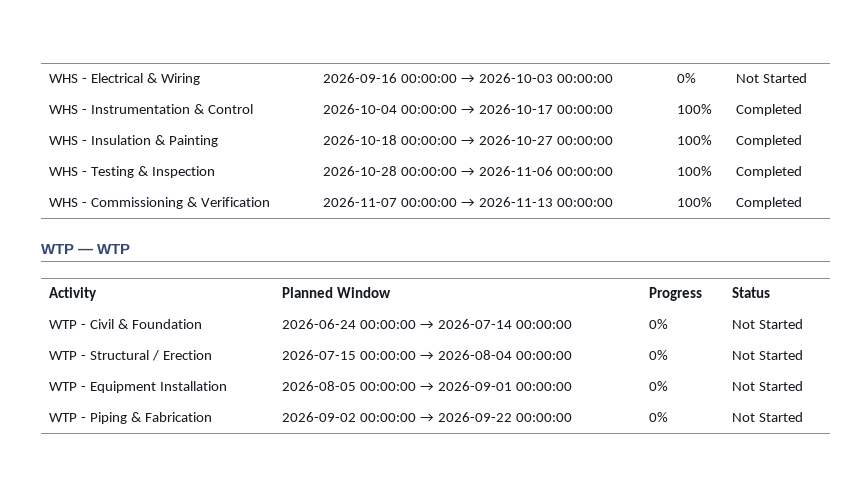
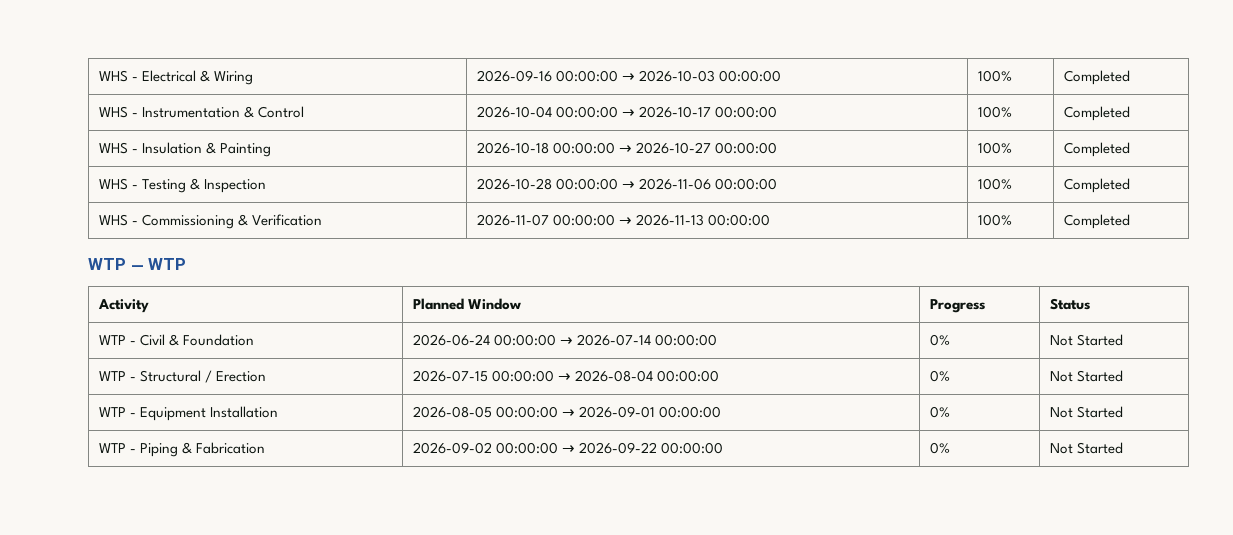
[676,73,696,83] [735,73,807,83] 0% | Not Started -> [978,70,1013,82] [1064,70,1131,85] 100% | Completed

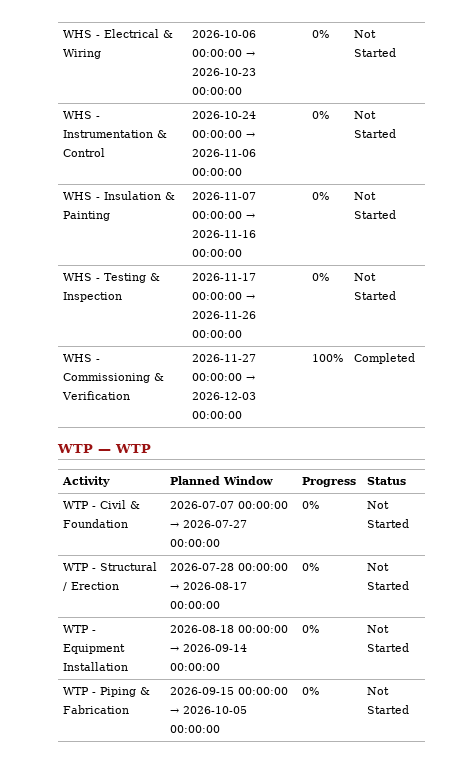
[477,70,782,82] [978,70,1013,82] [1064,70,1131,85] 2026-09-16 00:00:00 → 2026-10-03 00:00:00 | 100% | Completed -> [192,30,257,38] [192,49,256,57] [192,68,257,76] [192,87,243,95] [312,30,330,38] [354,30,377,38] [354,48,397,57] 2026-10-06 00:00:00 → 2026-10-23 00:00:00 | 0% | Not Started
[477,106,778,118] [978,106,1013,118] [1064,106,1131,121] 2026-10-04 00:00:00 → 2026-10-17 00:00:00 | 100% | Completed -> [192,111,257,119] [192,130,256,138] [192,149,257,157] [192,168,243,176] [312,111,330,119] [354,111,377,119] [354,129,397,138] 2026-10-24 00:00:00 → 2026-11-06 00:00:00 | 0% | Not Started
[477,142,778,154] [978,142,1013,154] [1064,142,1131,157] 2026-10-18 00:00:00 → 2026-10-27 00:00:00 | 100% | Completed -> [192,192,257,200] [192,211,256,219] [192,230,257,238] [192,249,243,257] [312,192,330,200] [354,192,377,200] [354,210,397,219] 2026-11-07 00:00:00 → 2026-11-16 00:00:00 | 0% | Not Started
[477,178,778,190] [978,178,1013,190] [1064,178,1131,193] 2026-10-28 00:00:00 → 2026-11-06 00:00:00 | 100% | Completed -> [192,273,257,281] [192,292,256,300] [192,311,257,319] [192,330,243,338] [312,273,330,281] [354,273,377,281] [354,291,397,300] 2026-11-17 00:00:00 → 2026-11-26 00:00:00 | 0% | Not Started
[477,214,705,226] 2026-11-07 00:00:00 → 2026-11-13 -> [192,354,257,362] [192,373,256,381] [192,392,257,400] 2026-11-27 00:00:00 → 2026-12-03
[413,334,652,346] 2026-06-24 00:00:00 → 2026-07-14 -> [170,501,289,509] [170,520,248,528] 2026-07-07 00:00:00 → 2026-07-27
[413,370,654,382] 2026-07-15 00:00:00 → 2026-08-04 -> [170,563,289,571] [170,582,248,590] 2026-07-28 00:00:00 → 2026-08-17
[413,406,656,418] 2026-08-05 00:00:00 → 2026-09-01 -> [170,625,289,633] [170,644,248,652] 2026-08-18 00:00:00 → 2026-09-14
[413,442,658,454] 2026-09-02 00:00:00 → 2026-09-22 -> [170,687,289,695] [170,706,248,714] 2026-09-15 00:00:00 → 2026-10-05

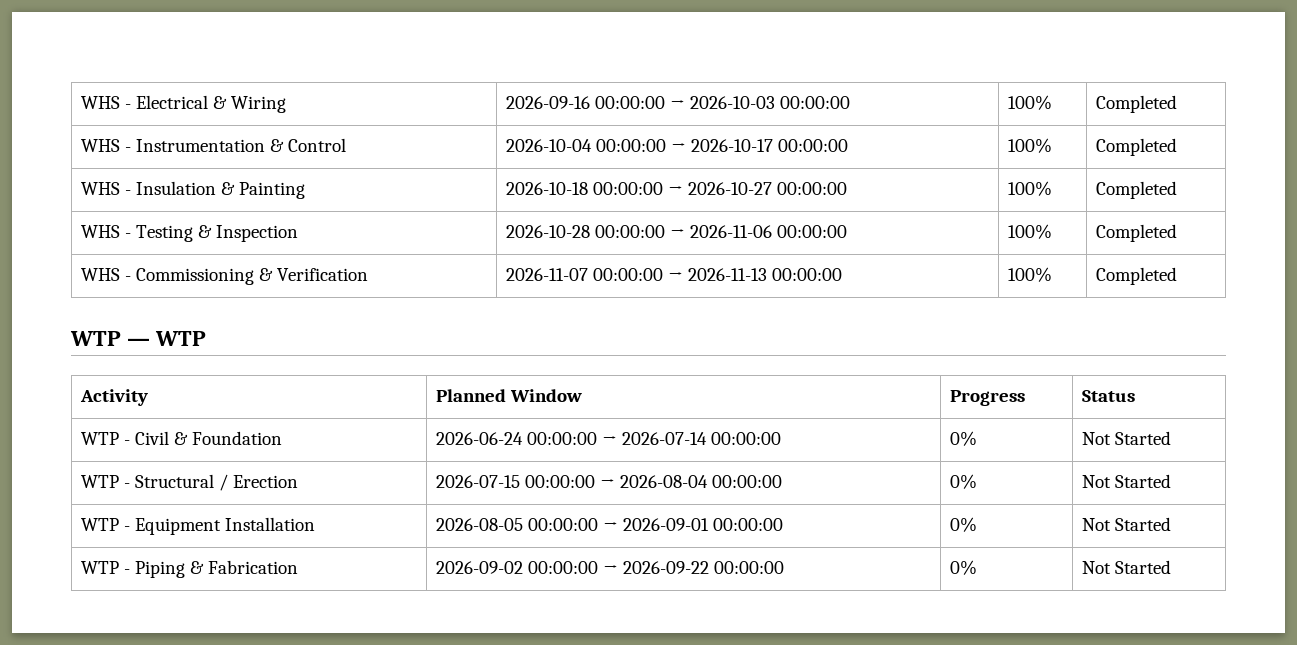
[192,30,257,38] [192,49,256,57] [192,68,257,76] [192,87,243,95] [312,30,330,38] [354,30,377,38] [354,48,397,57] 2026-10-06 00:00:00 → 2026-10-23 00:00:00 | 0% | Not Started -> [505,96,850,109] [1007,95,1052,110] [1095,95,1177,113] 2026-09-16 00:00:00 → 2026-10-03 00:00:00 | 100% | Completed
[192,111,257,119] [192,130,256,138] [192,149,257,157] [192,168,243,176] [312,111,330,119] [354,111,377,119] [354,129,397,138] 2026-10-24 00:00:00 → 2026-11-06 00:00:00 | 0% | Not Started -> [505,139,848,152] [1007,138,1052,153] [1095,138,1177,156] 2026-10-04 00:00:00 → 2026-10-17 00:00:00 | 100% | Completed
[192,192,257,200] [192,211,256,219] [192,230,257,238] [192,249,243,257] [312,192,330,200] [354,192,377,200] [354,210,397,219] 2026-11-07 00:00:00 → 2026-11-16 00:00:00 | 0% | Not Started -> [505,182,847,195] [1007,181,1052,196] [1095,181,1177,199] 2026-10-18 00:00:00 → 2026-10-27 00:00:00 | 100% | Completed
[192,273,257,281] [192,292,256,300] [192,311,257,319] [192,330,243,338] [312,273,330,281] [354,273,377,281] [354,291,397,300] 2026-11-17 00:00:00 → 2026-11-26 00:00:00 | 0% | Not Started -> [505,225,847,238] [1007,224,1052,239] [1095,224,1177,242] 2026-10-28 00:00:00 → 2026-11-06 00:00:00 | 100% | Completed
[192,354,257,362] [192,373,256,381] [192,392,257,400] 2026-11-27 00:00:00 → 2026-12-03 -> [505,268,767,281] 2026-11-07 00:00:00 → 2026-11-13
[170,501,289,509] [170,520,248,528] 2026-07-07 00:00:00 → 2026-07-27 -> [435,432,707,445] 2026-06-24 00:00:00 → 2026-07-14
[170,563,289,571] [170,582,248,590] 2026-07-28 00:00:00 → 2026-08-17 -> [435,475,708,488] 2026-07-15 00:00:00 → 2026-08-04
[170,625,289,633] [170,644,248,652] 2026-08-18 00:00:00 → 2026-09-14 -> [435,518,709,531] 2026-08-05 00:00:00 → 2026-09-01
[170,687,289,695] [170,706,248,714] 2026-09-15 00:00:00 → 2026-10-05 -> [435,561,709,574] 2026-09-02 00:00:00 → 2026-09-22

